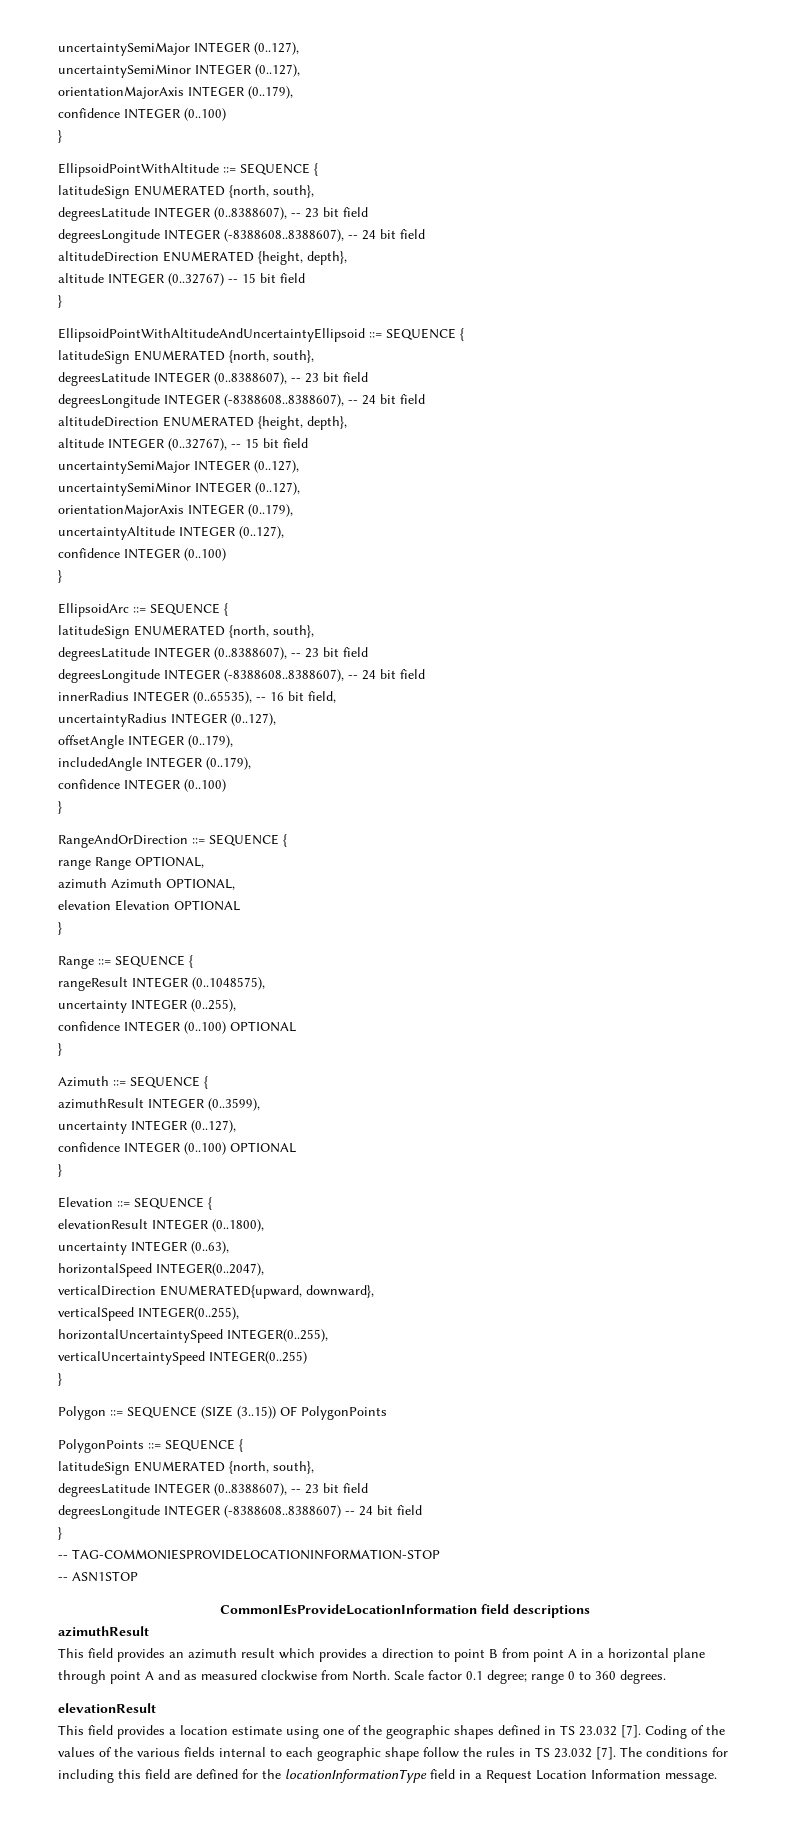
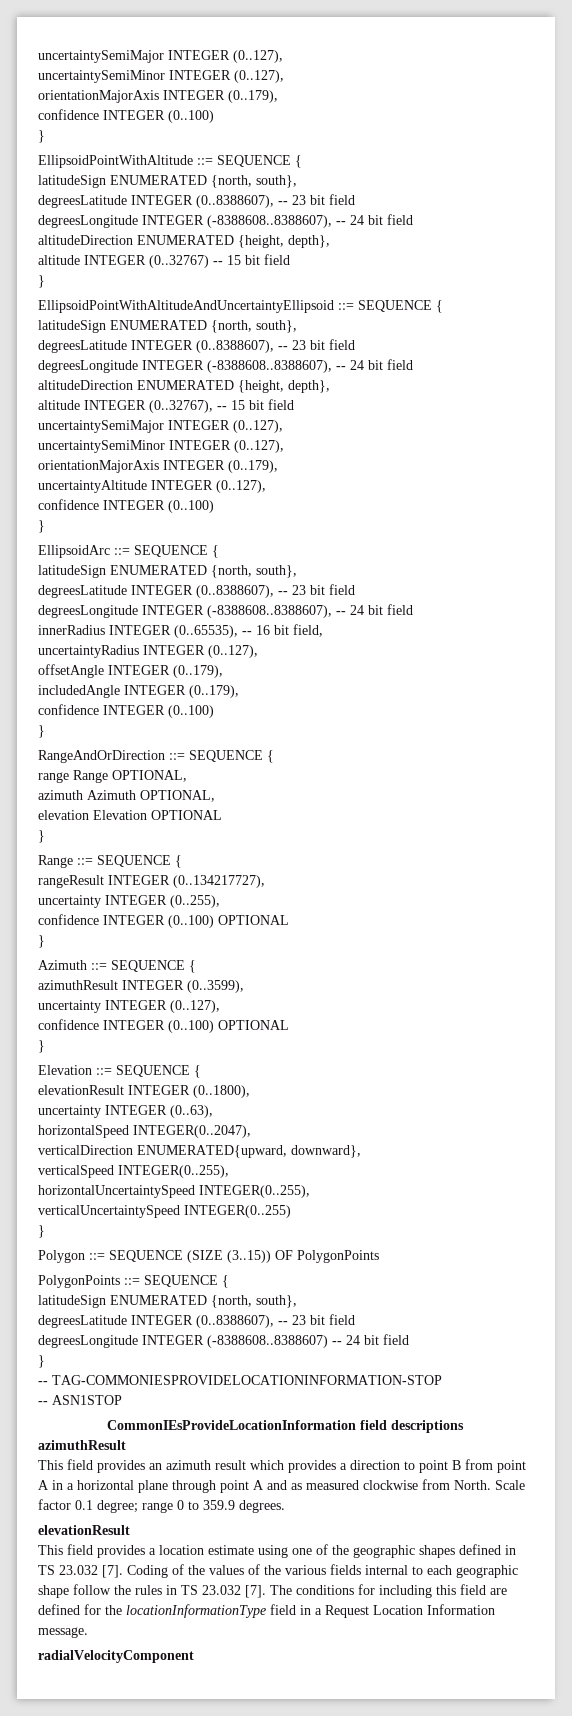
[192,977,265,990] (0..1048575), -> [173,875,265,888] (0..134217727),
[595,1671,616,1680] 360 -> [203,1500,235,1510] 359.9
(717, 1777) none -> [38,1650,194,1663] // radialVelocityComponent

